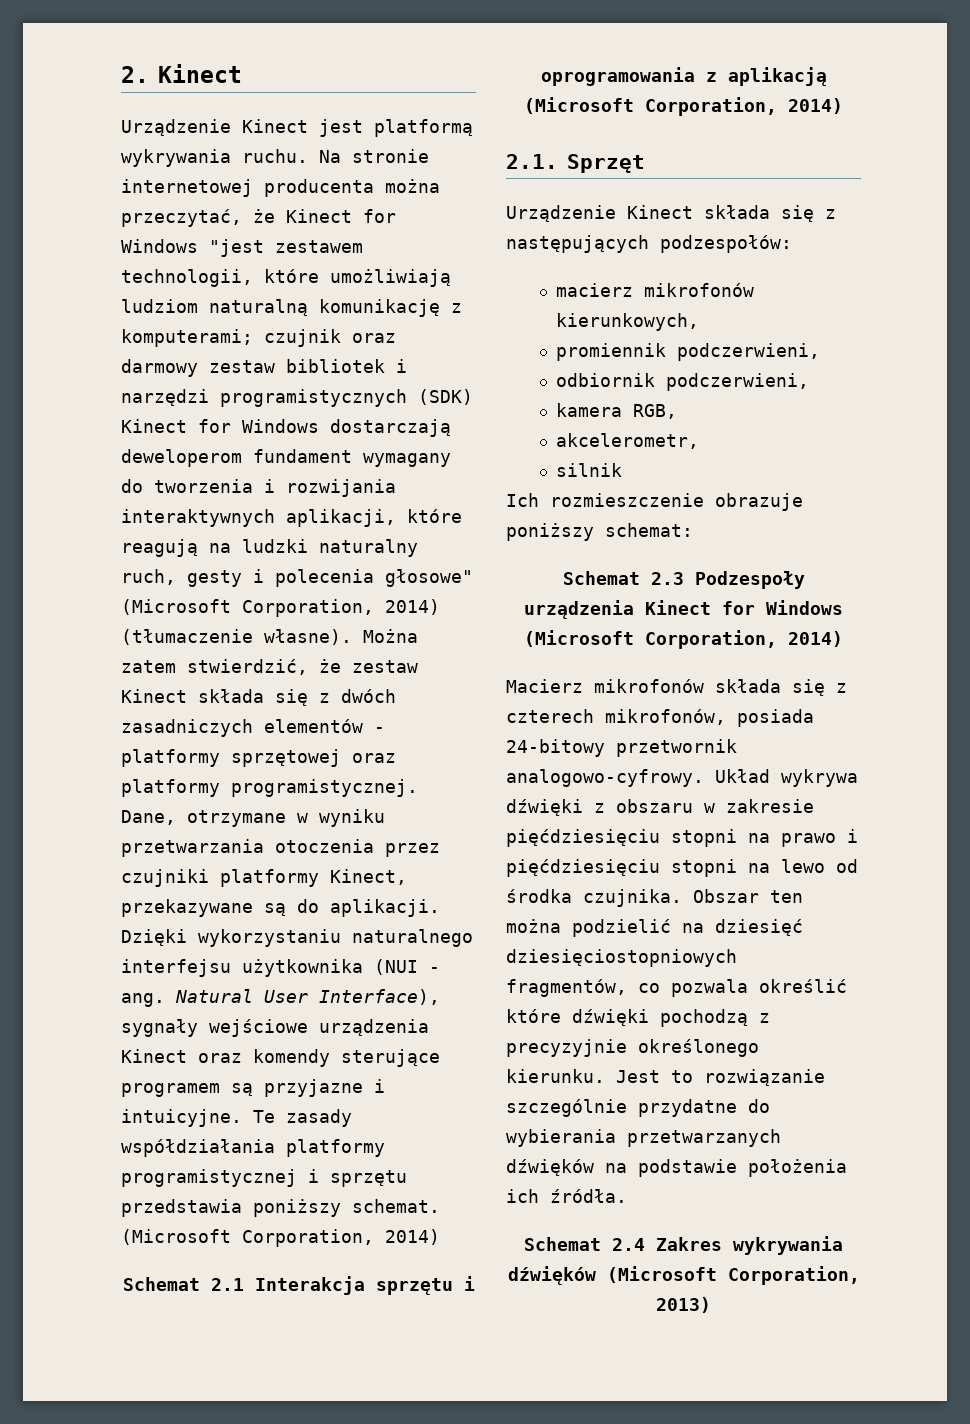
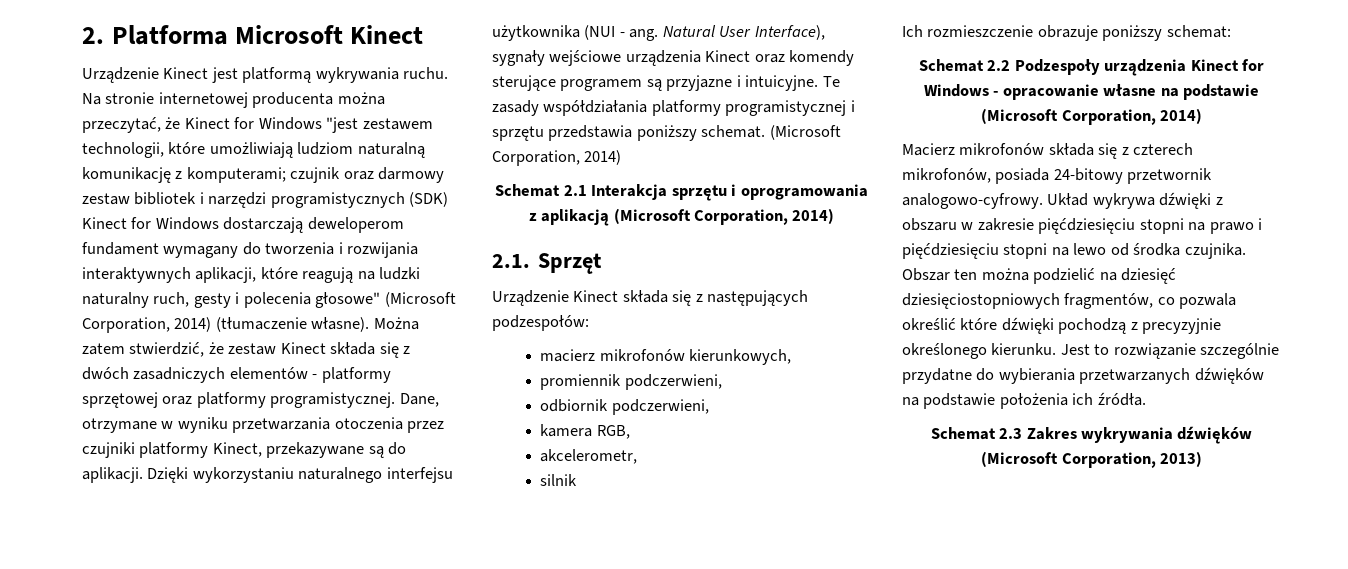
(149, 74) none -> [112,25,344,45] Platforma Microsoft
[650,572,684,585] 2.3 -> [987,60,1011,71] 2.2
(843, 607) none -> [993,84,1260,100] - opracowanie własne na podstawie
[612,1238,645,1251] 2.4 -> [999,428,1023,439] 2.3

